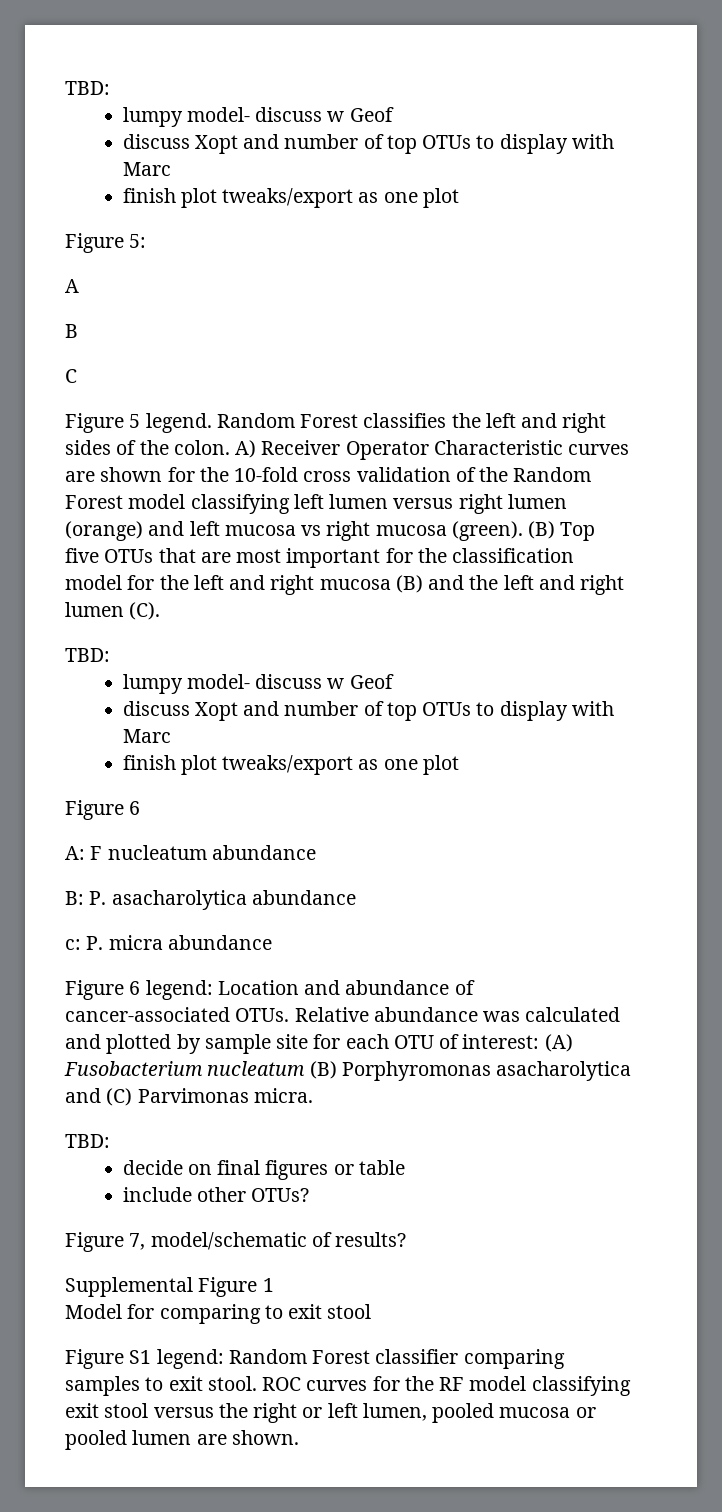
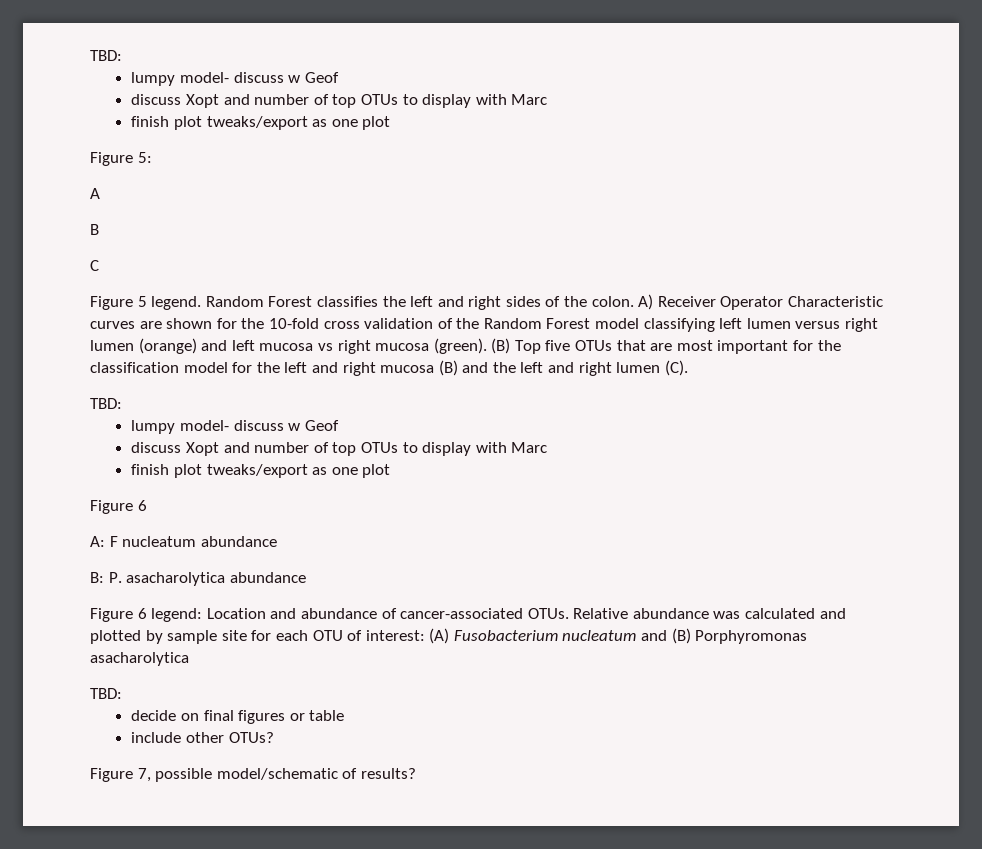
[65,935,272,950] // c: P. micra abundance -> (306, 577) none
(306, 1068) none -> [641,630,668,641] and
[65,1088,313,1106] and (C) Parvimonas micra. -> (189, 659) none
(146, 1241) none -> [155,768,213,782] possible
[65,1277,274,1297] [65,1304,372,1324] [65,1349,565,1369] [65,1376,631,1396] [65,1403,596,1423] [65,1430,299,1450] // Supplemental Figure 1 // Model for comparing to exit stool // Figure S1 legend: Random Forest classifier comparing samples to exit stool. ROC curves for the RF model classifying exit stool versus the right or left lumen, pooled mucosa or pooled lumen are shown. -> (416, 773) none

